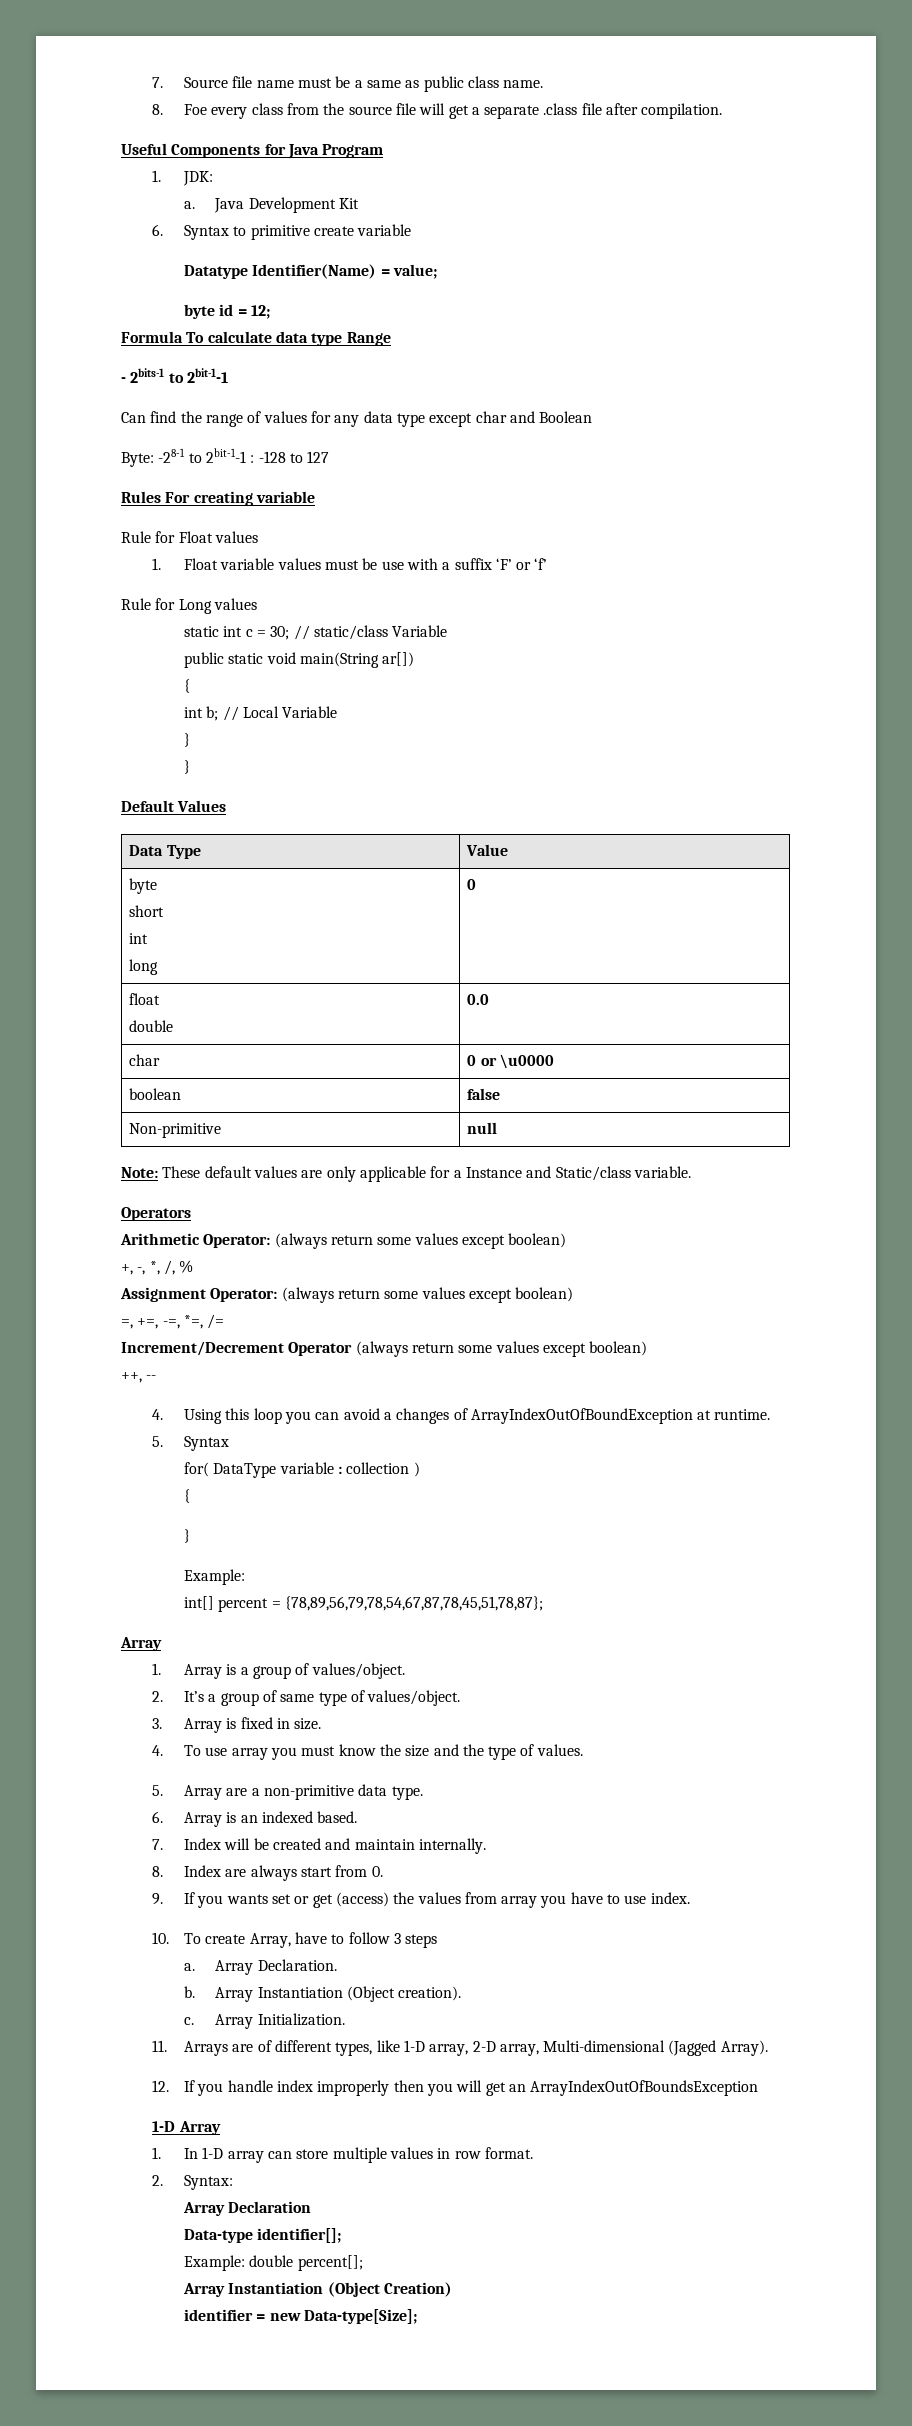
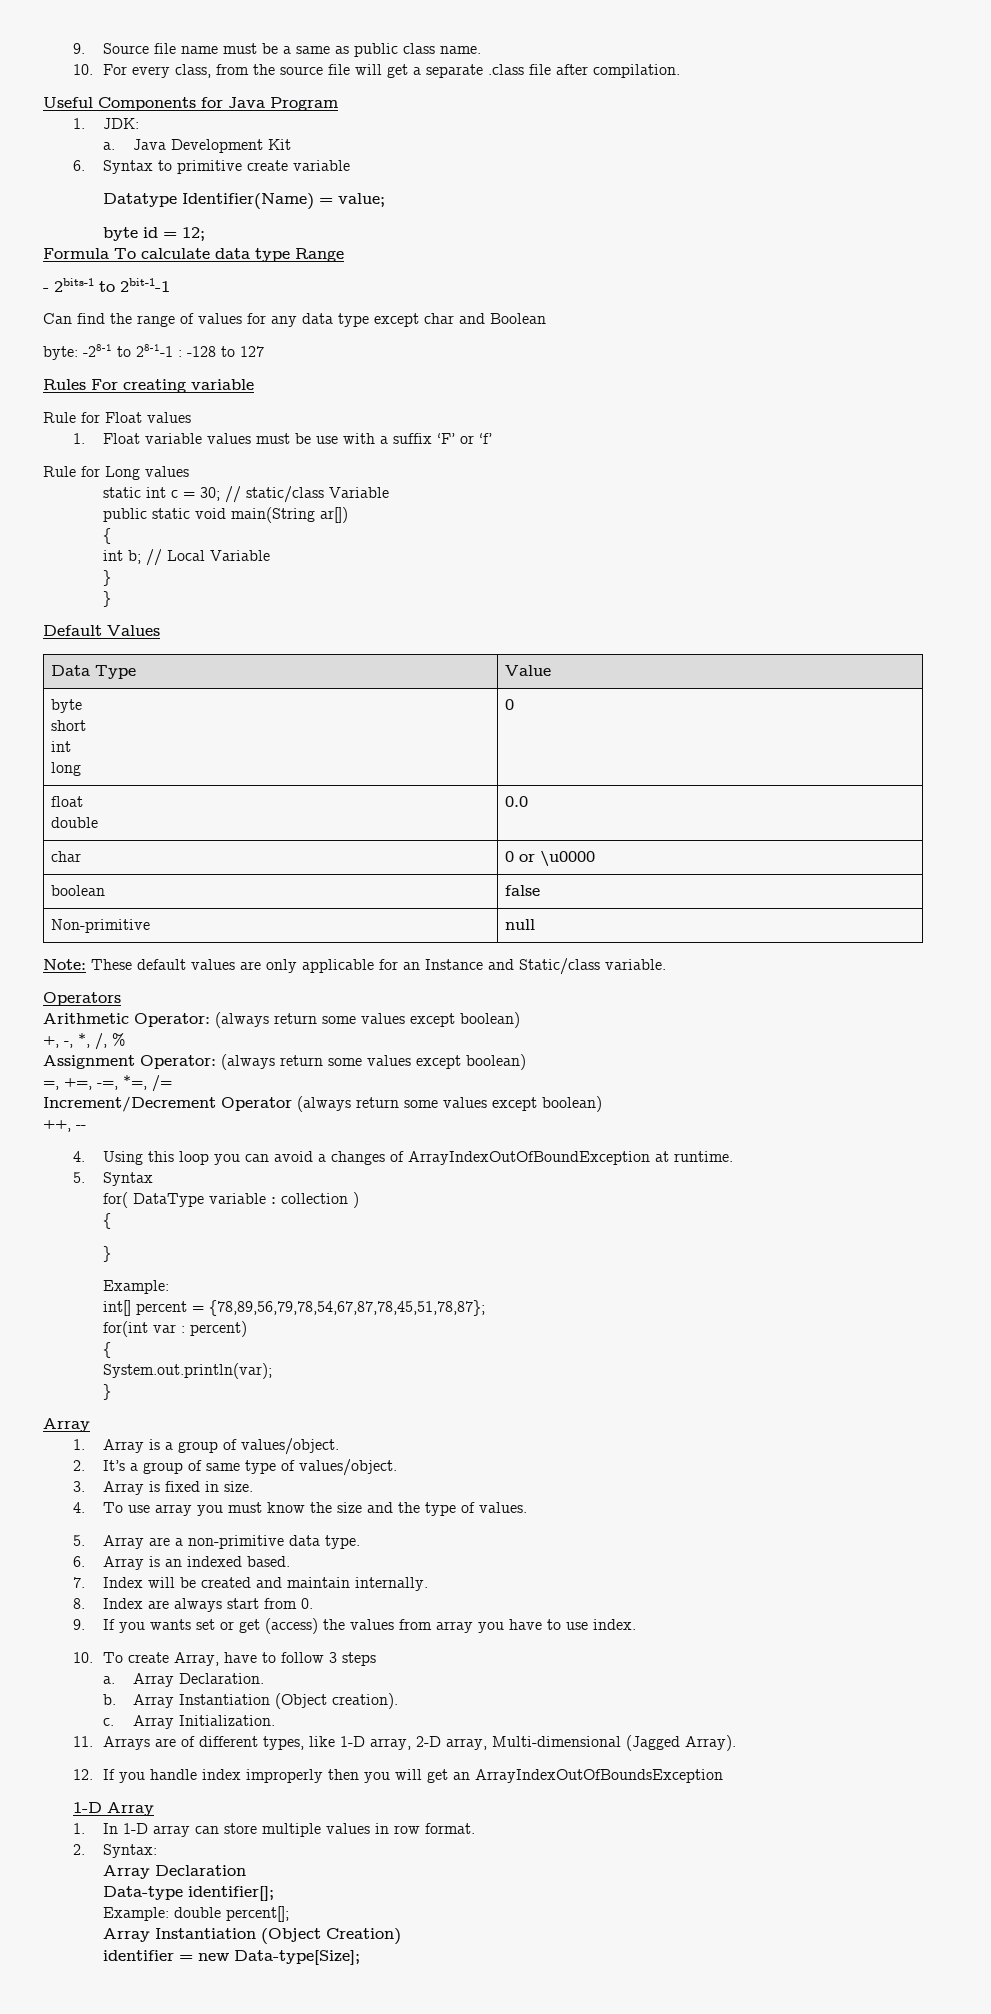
[152,77,164,88] 7. -> [72,43,85,54] 9.
[152,103,283,119] 8. Foe every class -> [72,64,211,78] 10. For every class,
[121,452,154,467] Byte: -> [43,346,78,360] byte:
[205,448,246,463] 2bit-1-1 -> [136,344,173,357] 28-1-1
[453,1170,462,1178] a -> [403,962,420,970] an
(543, 1603) none -> [102,1321,247,1337] [102,1342,111,1358] [102,1363,272,1379] [102,1384,111,1400] // for(int var : percent) // { // System.out.println(var); // }

